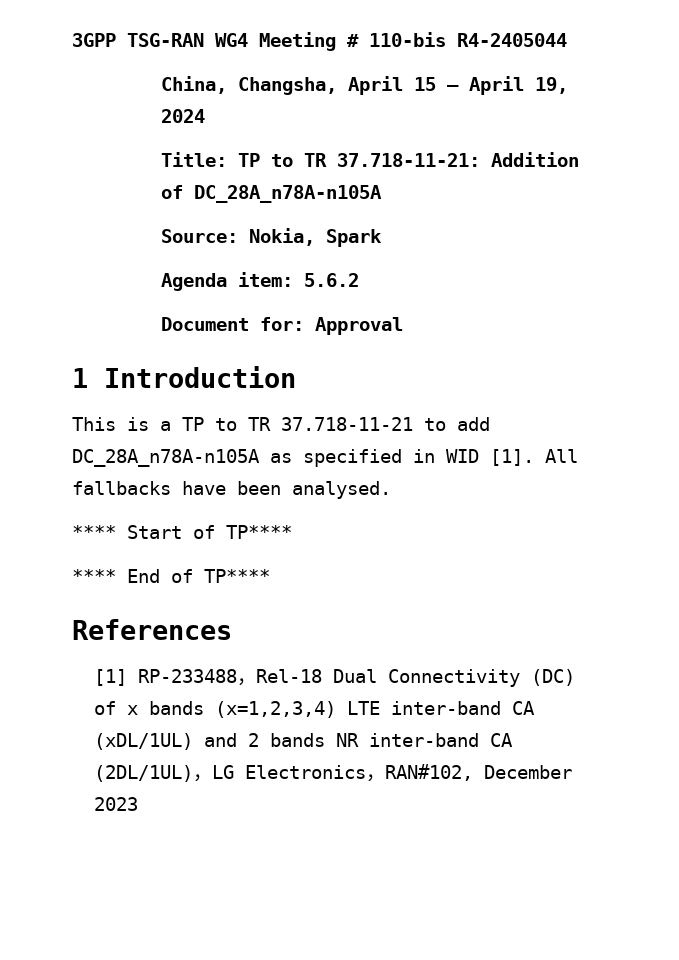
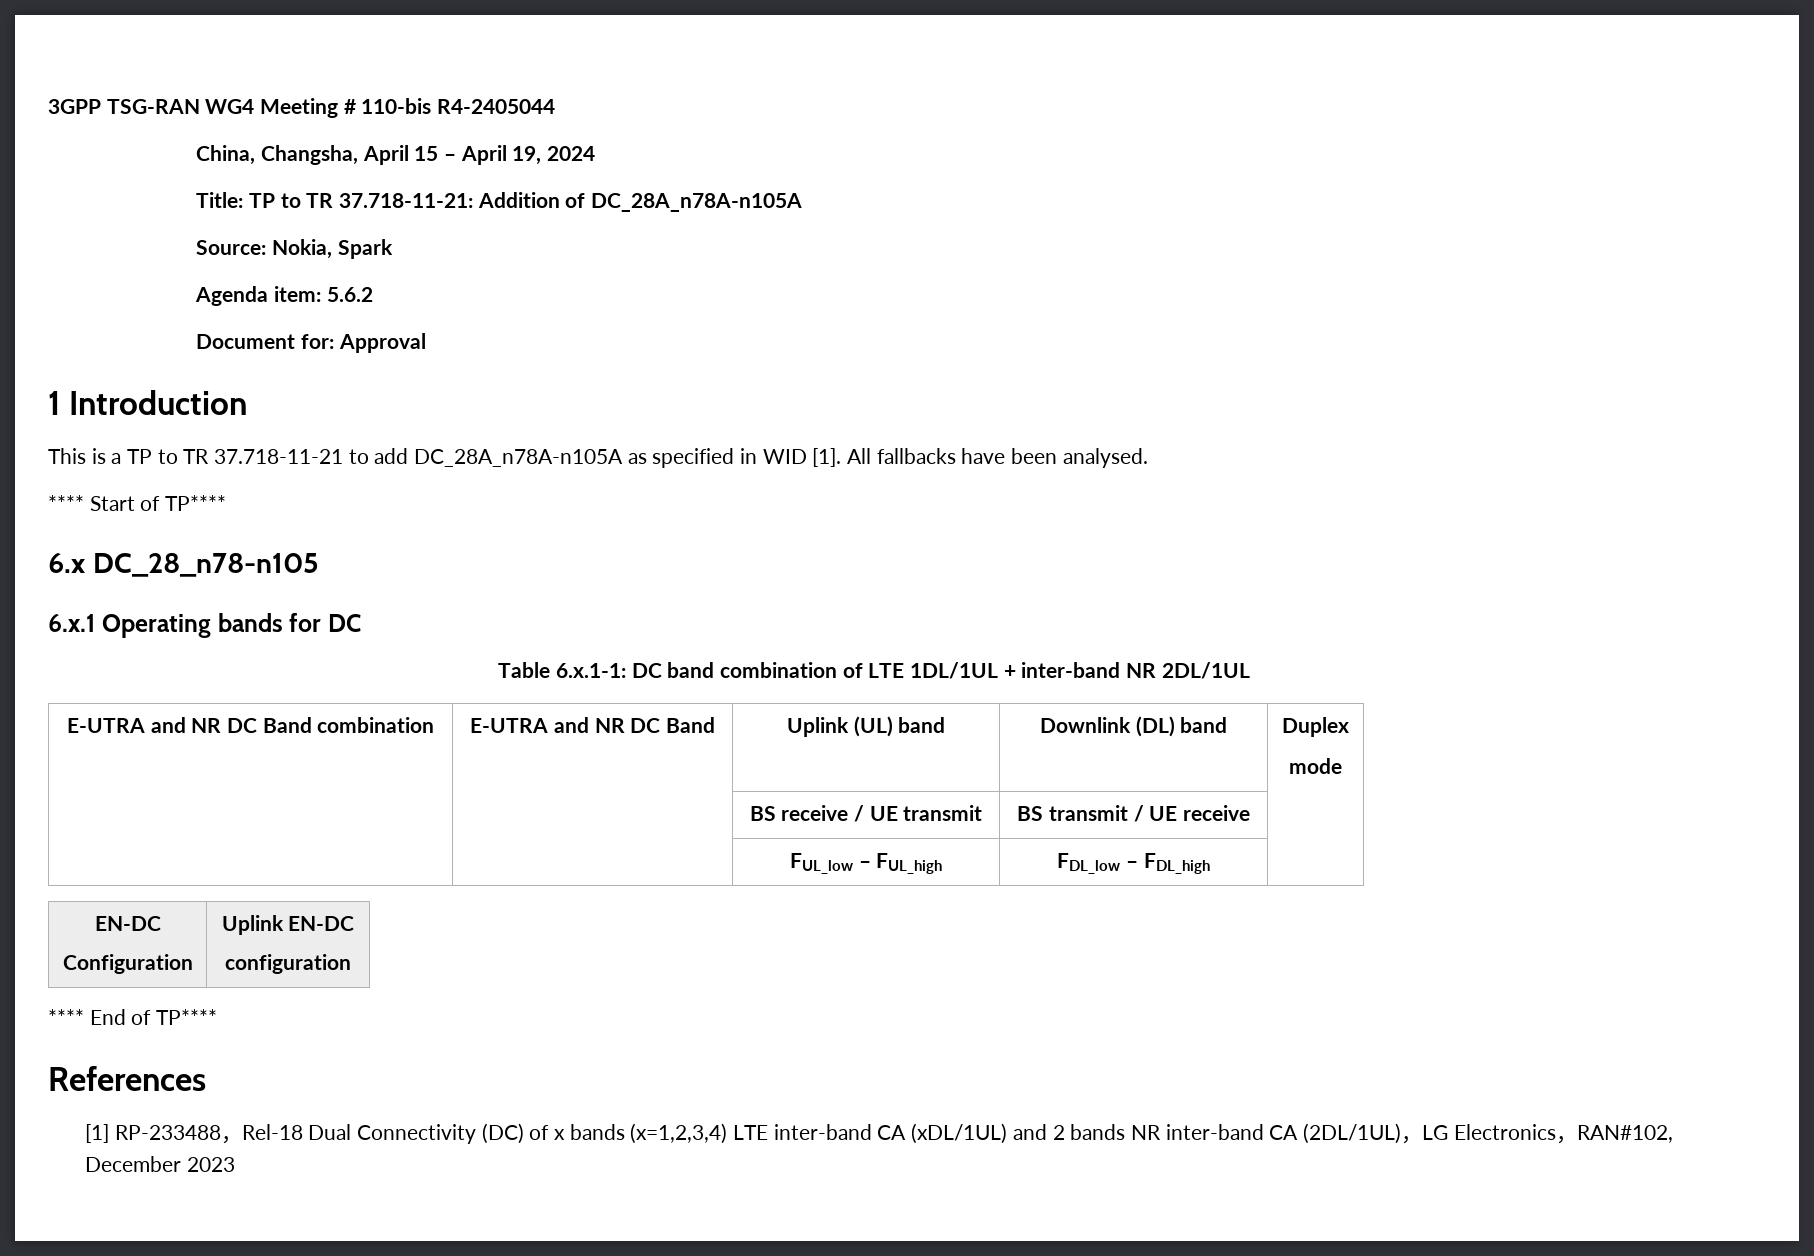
(292, 532) none -> [48,553,319,577] [48,613,361,638] [498,662,1250,679] [66,717,435,733] [470,717,715,733] [786,716,946,737] [1039,716,1228,737] [1282,717,1349,737] [1289,758,1342,774] [749,805,983,822] [1017,805,1250,822] [789,853,943,874] [1057,853,1210,874] [94,916,161,931] [62,954,193,974] [221,915,355,935] [225,954,351,974] // 6.x DC_28_n78-n105 // 6.x.1 Operating bands for DC // Table 6.x.1-1: DC band combination of LTE 1DL/1UL + inter-band NR 2DL/1UL // E-UTRA and NR DC Band combination | E-UTRA and NR DC Band | Uplink (UL) band | Downlink (DL) band | Duplex // mode // | | BS receive / UE transmit | BS transmit / UE receive | // | | FUL_low – FUL_high | FDL_low – FDL_high | // EN-DC // Configuration | Uplink EN-DC // configuration

